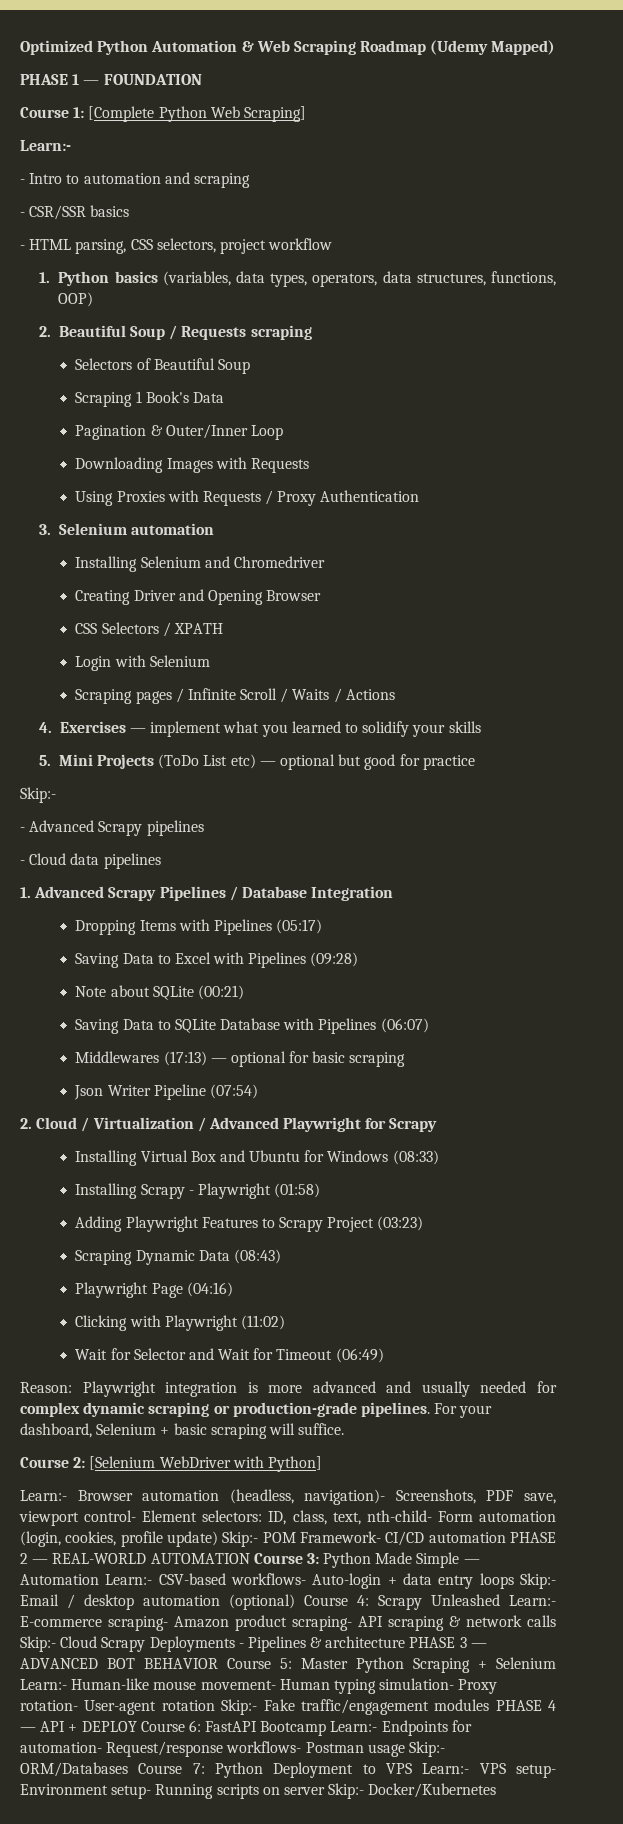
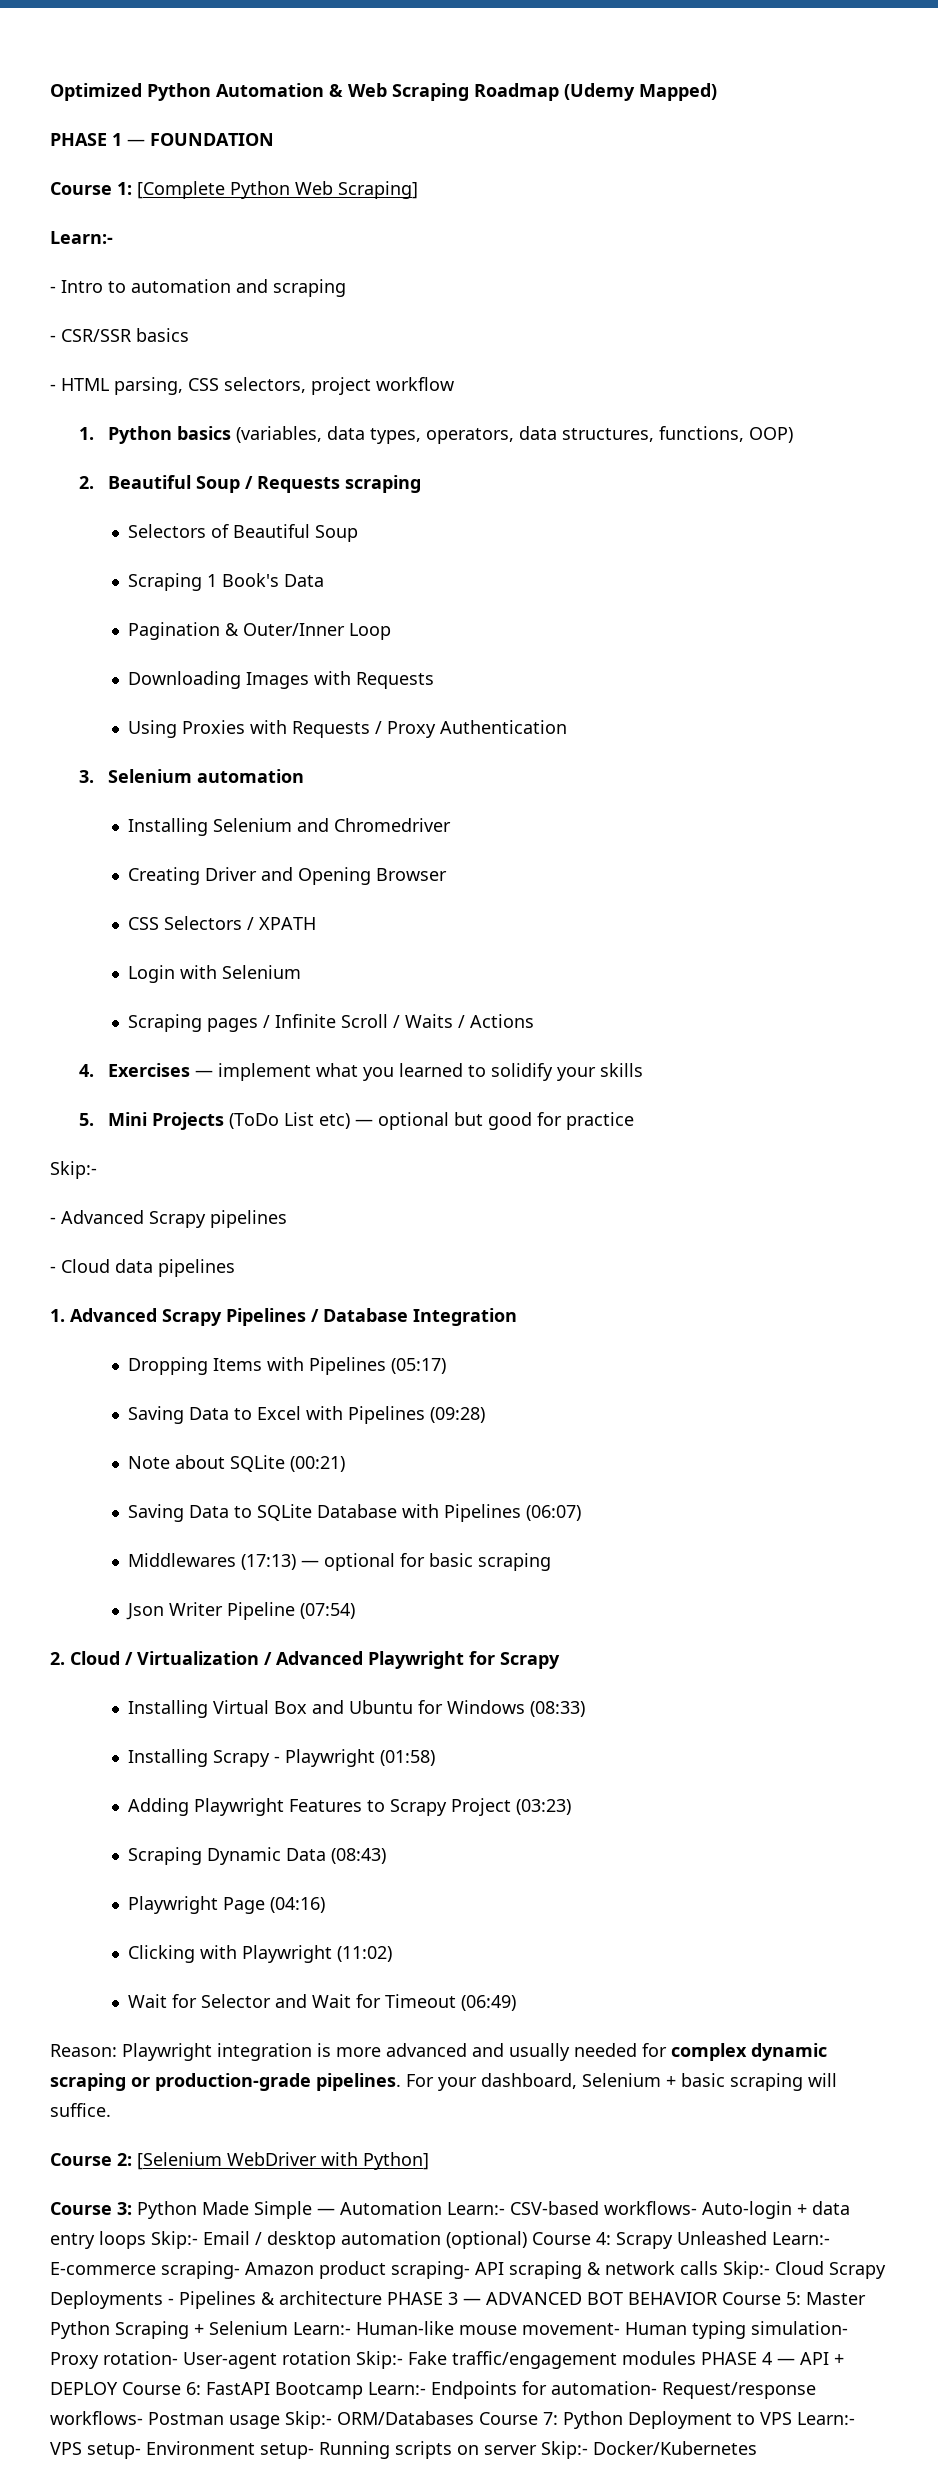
[20,1489,556,1505] [19,1510,557,1526] [20,1531,556,1547] [20,1553,250,1564] Learn:- Browser automation (headless, navigation)- Screenshots, PDF save, viewport control- Element selectors: ID, class, text, nth-child- Form automation (login, cookies, profile update) Skip:- POM Framework- CI/CD automation PHASE 2 — REAL-WORLD AUTOMATION -> (429, 2161) none

